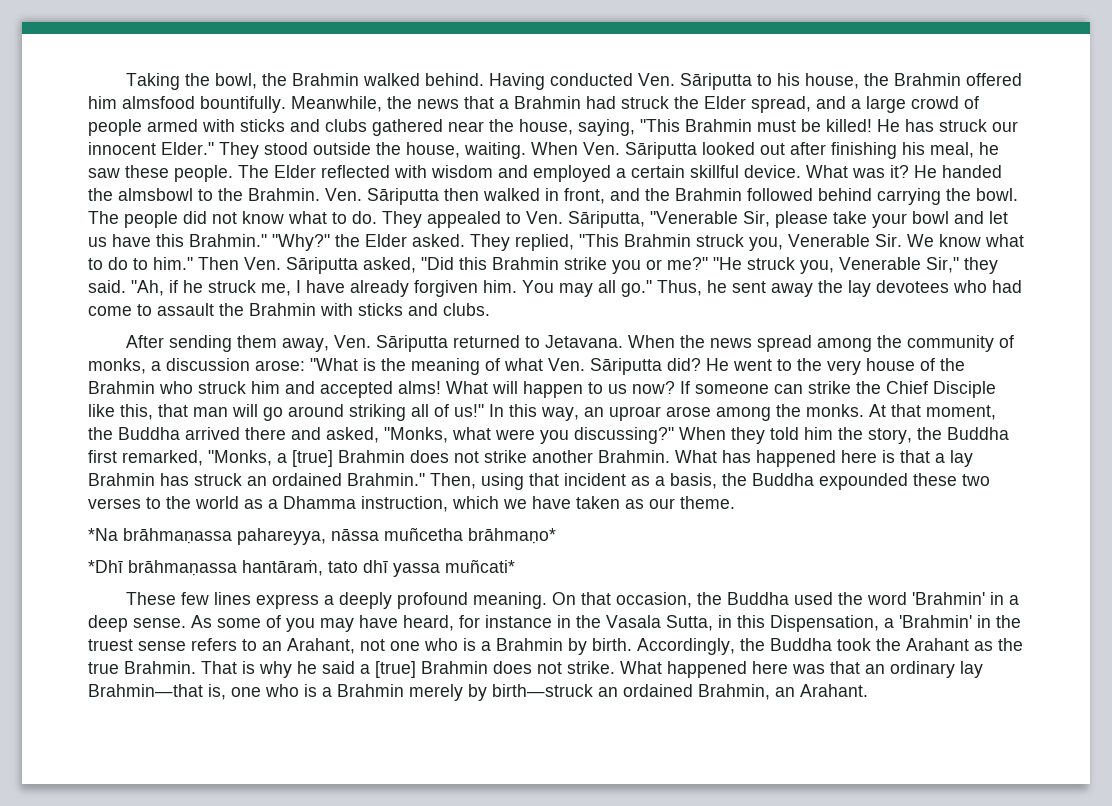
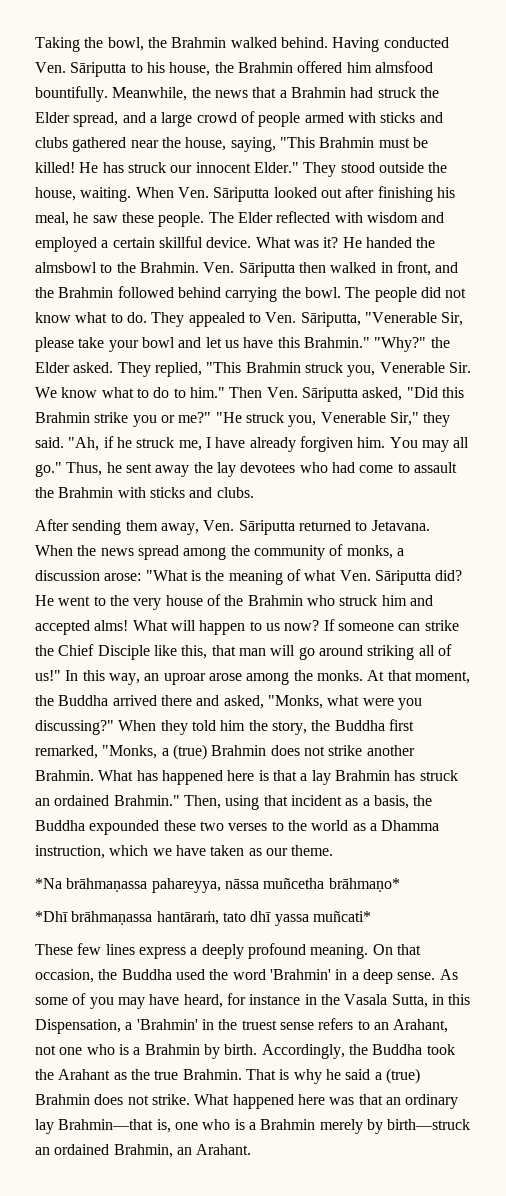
[292,450,333,467] [true] -> [172,744,207,760] (true)
[375,661,416,678] [true] -> [385,1068,420,1084] (true)

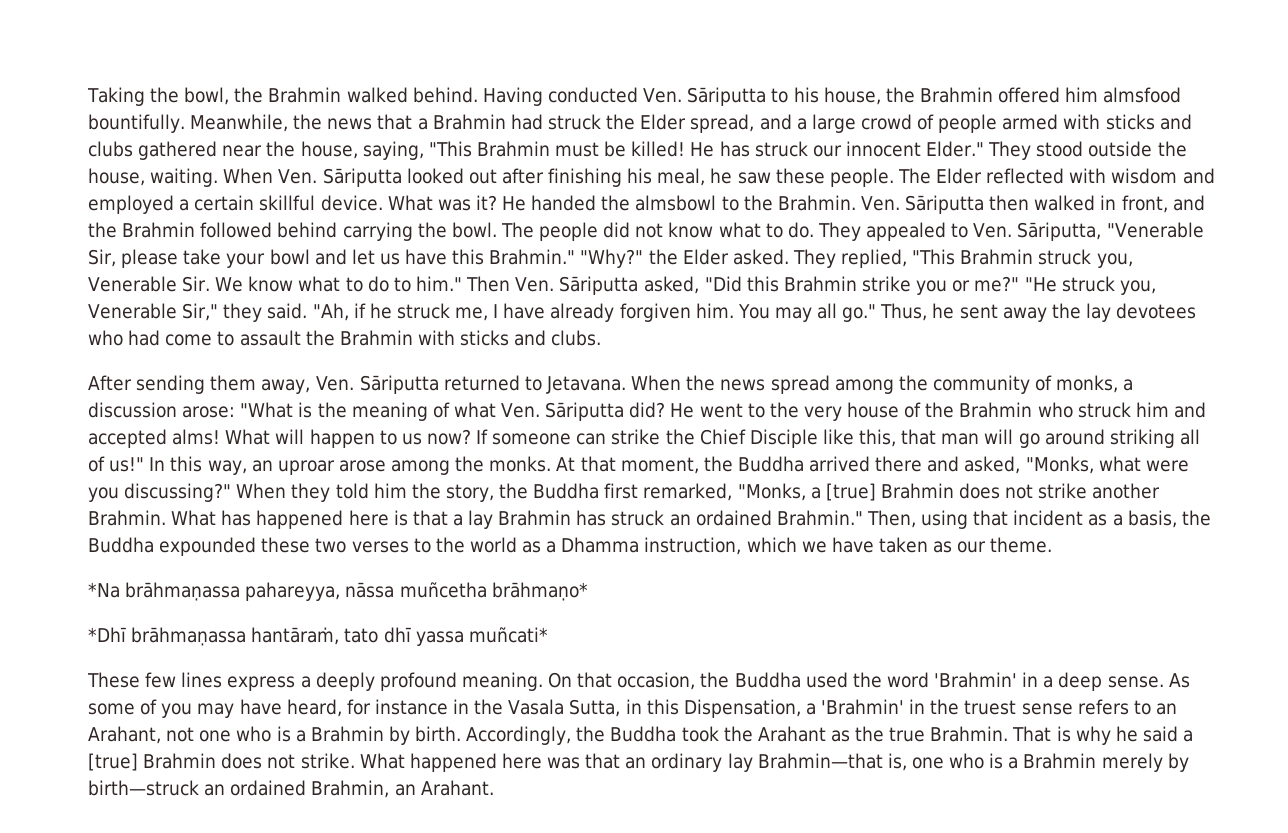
[172,744,207,760] (true) -> [825,483,876,501] [true]
[385,1068,420,1084] (true) -> [88,753,138,771] [true]

